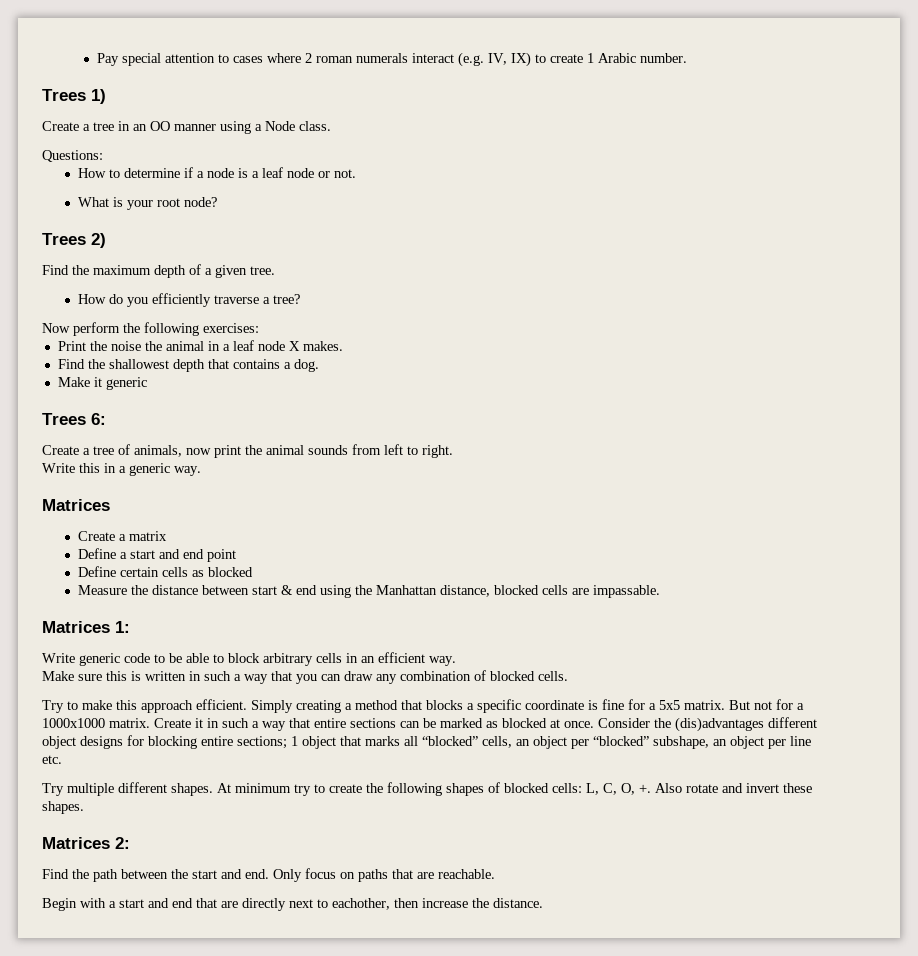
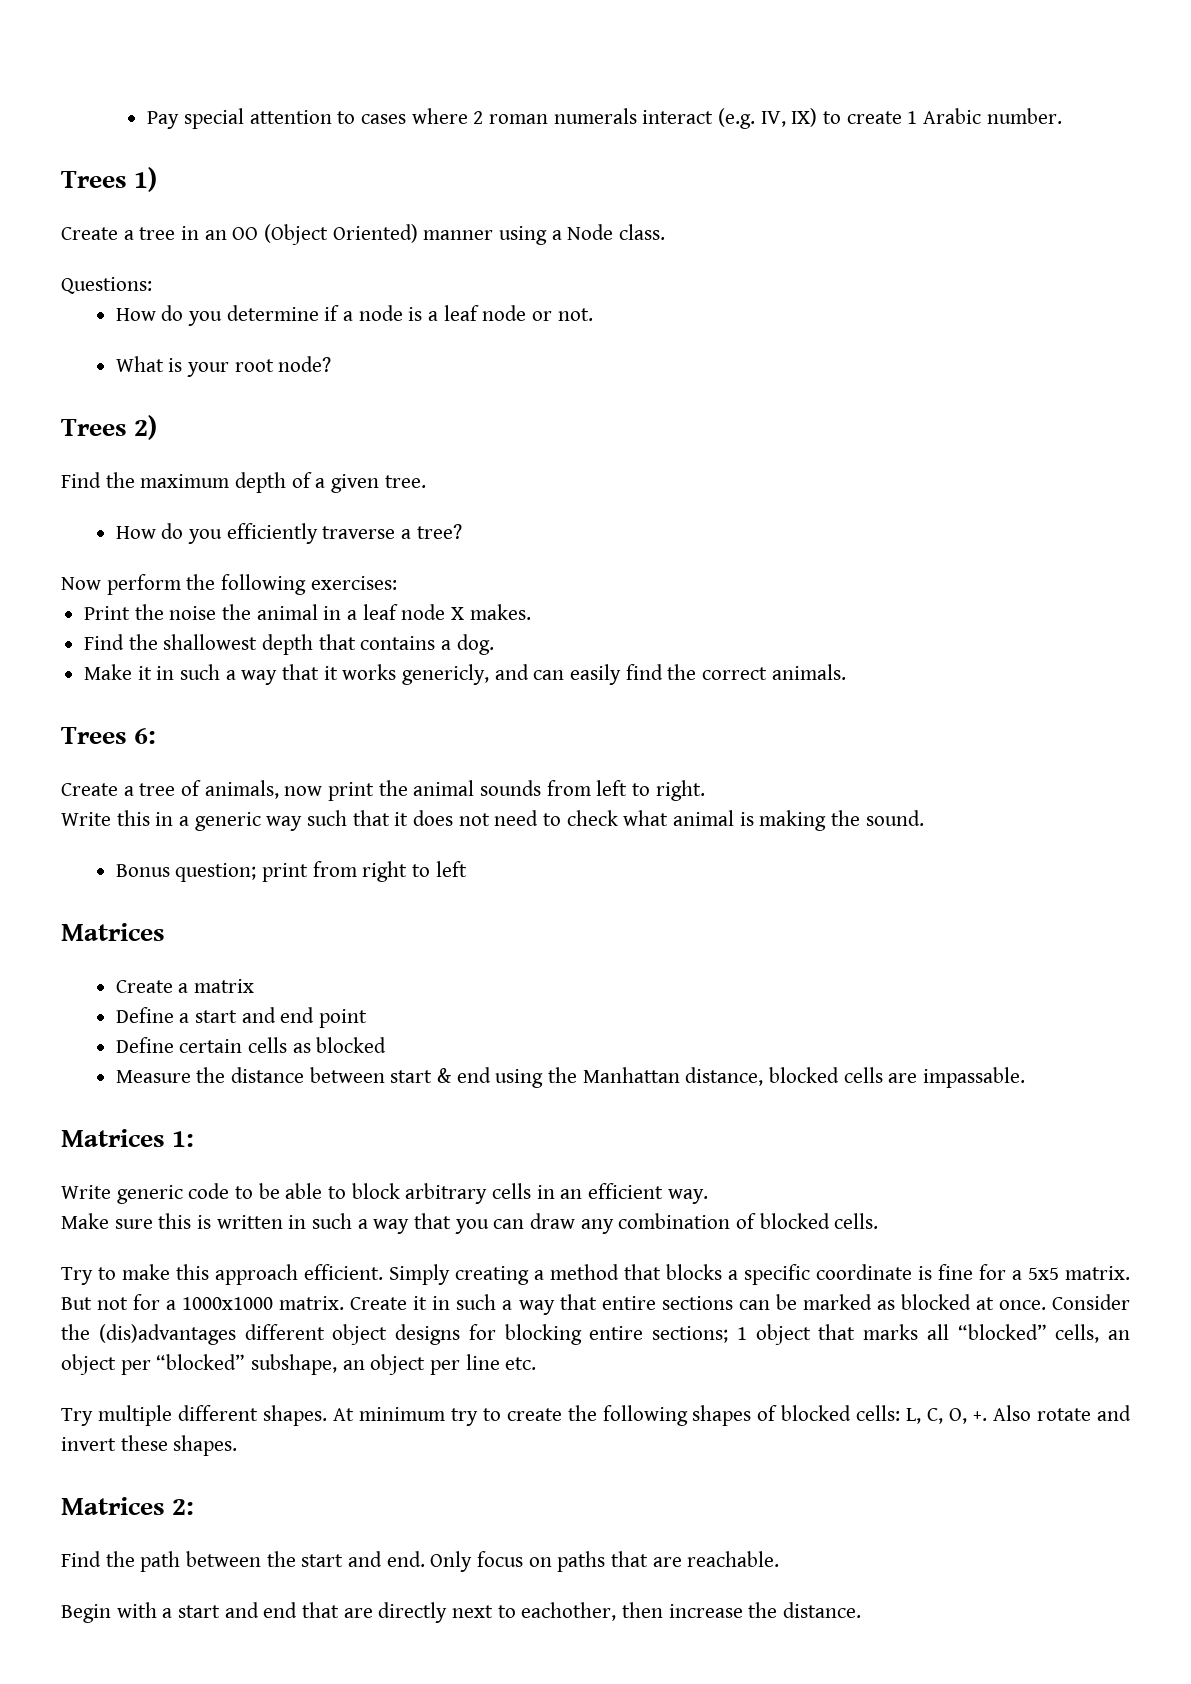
(170, 126) none -> [264,224,418,245] (Object Oriented)
[108,169,120,178] to -> [161,305,223,326] do you
[105,377,147,390] generic -> [156,664,846,685] in such a way that it works genericly, and can easily find the correct animals.
[174,466,201,476] way. -> [266,810,924,831] [115,861,467,882] way such that it does not need to check what animal is making the sound. // Bonus question; print from right to left

